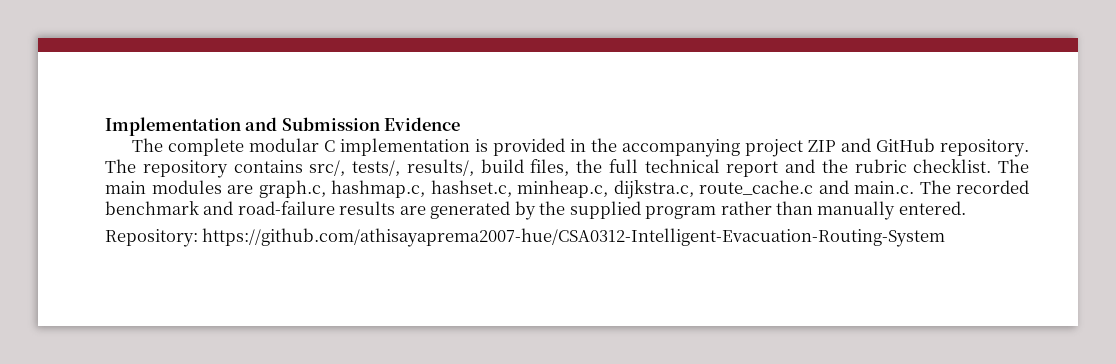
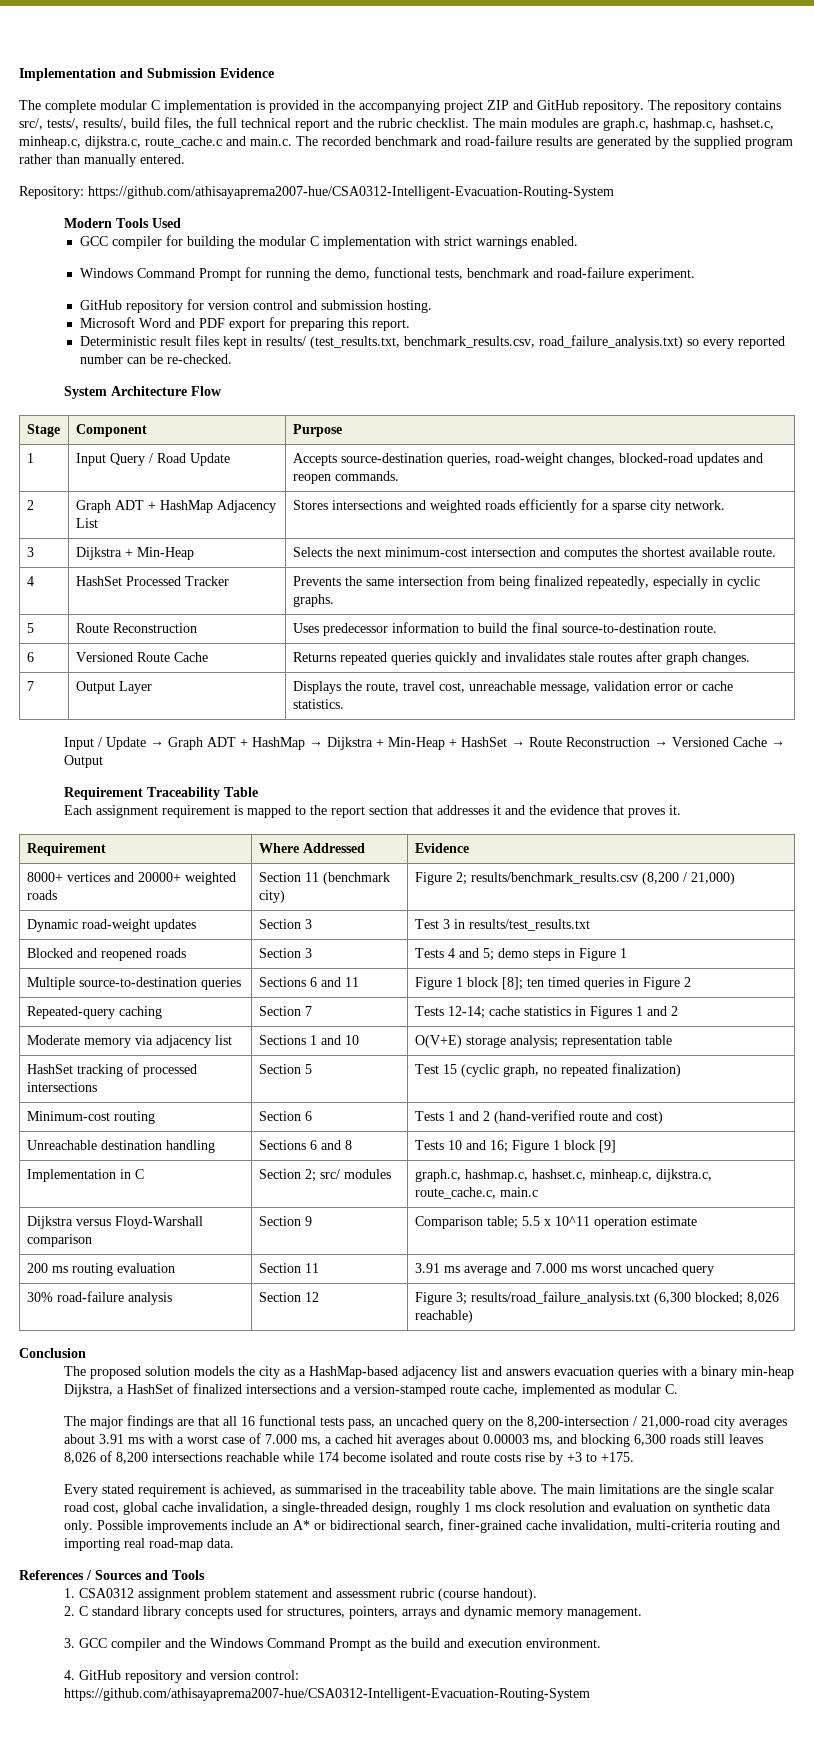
(946, 237) none -> [64,218,182,228] [79,235,578,249] [79,267,695,281] [79,299,432,313] [79,317,410,331] [79,335,785,349] [79,354,232,364] [64,386,223,399] [26,424,60,437] [75,424,147,437] [292,424,342,437] [26,453,34,463] [75,453,230,466] [292,453,763,466] [292,471,399,484] [26,500,34,510] [75,500,276,513] [75,518,98,528] [292,499,725,513] [26,547,34,557] [75,547,194,560] [292,547,776,560] [26,576,34,586] [75,576,229,586] [292,575,760,589] [292,594,334,607] [26,623,34,633] [75,623,197,633] [292,622,717,636] [26,652,34,662] [75,652,208,662] [292,651,750,665] [26,681,34,691] [75,681,152,694] [292,681,733,694] [292,699,344,709] [64,737,786,750] [64,755,104,768] [64,787,259,800] [64,805,682,818] [26,843,106,856] [258,843,365,853] [414,843,469,853] [26,872,236,885] [26,890,57,900] [258,872,390,885] [258,890,285,903] [414,872,735,885] [26,919,196,932] [258,919,312,929] [414,919,590,931] [26,948,186,961] [258,948,312,958] [414,948,627,961] [26,977,241,990] [258,977,359,987] [414,977,691,990] [26,1006,162,1019] [258,1006,312,1016] [414,1006,678,1019] [26,1035,232,1048] [258,1035,359,1045] [414,1035,672,1048] [26,1063,197,1077] [26,1082,97,1092] [258,1064,312,1074] [414,1063,681,1077] [26,1111,155,1124] [258,1111,312,1121] [414,1110,663,1124] [26,1140,215,1153] [258,1140,352,1150] [414,1140,616,1153] [26,1169,144,1182] [258,1169,391,1182] [414,1169,712,1182] [414,1187,538,1199] [26,1216,203,1229] [26,1234,92,1247] [258,1216,312,1226] [414,1216,697,1229] [26,1263,175,1276] [258,1263,319,1273] [414,1263,714,1276] [26,1291,172,1305] [258,1292,319,1302] [414,1291,779,1305] [414,1310,473,1323] [19,1348,86,1358] [64,1366,795,1379] [64,1383,679,1397] [64,1415,788,1429] [64,1433,764,1447] [64,1451,635,1465] [64,1484,775,1497] [64,1502,772,1515] [64,1519,781,1533] [64,1538,235,1551] [19,1570,205,1580] [64,1588,538,1601] [64,1605,643,1619] [64,1638,602,1651] [64,1670,300,1683] [64,1688,591,1701] // Modern Tools Used // GCC compiler for building the modular C implementation with strict warnings enabled. // Windows Command Prompt for running the demo, functional tests, benchmark and road-failure experiment. // GitHub repository for version control and submission hosting. // Microsoft Word and PDF export for preparing this report. // Deterministic result files kept in results/ (test_results.txt, benchmark_results.csv, road_failure_analysis.txt) so every reported number can be re-checked. // System Architecture Flow // Stage | Component | Purpose // 1 | Input Query / Road Update | Accepts source-destination queries, road-weight changes, blocked-road updates and reopen commands. // 2 | Graph ADT + HashMap Adjacency List | Stores intersections and weighted roads efficiently for a sparse city network. // 3 | Dijkstra + Min-Heap | Selects the next minimum-cost intersection and computes the shortest available route. // 4 | HashSet Processed Tracker | Prevents the same intersection from being finalized repeatedly, especially in cyclic graphs. // 5 | Route Reconstruction | Uses predecessor information to build the final source-to-destination route. // 6 | Versioned Route Cache | Returns repeated queries quickly and invalidates stale routes after graph changes. // 7 | Output Layer | Displays the route, travel cost, unreachable message, validation error or cache statistics. // Input / Update → Graph ADT + HashMap → Dijkstra + Min-Heap + HashSet → Route Reconstruction → Versioned Cache → Output // Requirement Traceability Table // Each assignment requirement is mapped to the report section that addresses it and the evidence that proves it. // Requirement | Where Addressed | Evidence // 8000+ vertices and 20000+ weighted roads | Section 11 (benchmark city) | Figure 2; results/benchmark_results.csv (8,200 / 21,000) // Dynamic road-weight updates | Section 3 | Test 3 in results/test_results.txt // Blocked and reopened roads | Section 3 | Tests 4 and 5; demo steps in Figure 1 // Multiple source-to-destination queries | Sections 6 and 11 | Figure 1 block [8]; ten timed queries in Figure 2 // Repeated-query caching | Section 7 | Tests 12-14; cache statistics in Figures 1 and 2 // Moderate memory via adjacency list | Sections 1 and 10 | O(V+E) storage analysis; representation table // HashSet tracking of processed intersections | Section 5 | Test 15 (cyclic graph, no repeated finalization) // Minimum-cost routing | Section 6 | Tests 1 and 2 (hand-verified route and cost) // Unreachable destination handling | Sections 6 and 8 | Tests 10 and 16; Figure 1 block [9] // Implementation in C | Section 2; src/ modules | graph.c, hashmap.c, hashset.c, minheap.c, dijkstra.c, route_cache.c, main.c // Dijkstra versus Floyd-Warshall comparison | Section 9 | Comparison table; 5.5 x 10^11 operation estimate // 200 ms routing evaluation | Section 11 | 3.91 ms average and 7.000 ms worst uncached query // 30% road-failure analysis | Section 12 | Figure 3; results/road_failure_analysis.txt (6,300 blocked; 8,026 reachable) // Conclusion // The proposed solution models the city as a HashMap-based adjacency list and answers evacuation queries with a binary min-heap Dijkstra, a HashSet of finalized intersections and a version-stamped route cache, implemented as modular C. // The major findings are that all 16 functional tests pass, an uncached query on the 8,200-intersection / 21,000-road city averages about 3.91 ms with a worst case of 7.000 ms, a cached hit averages about 0.00003 ms, and blocking 6,300 roads still leaves 8,026 of 8,200 intersections reachable while 174 become isolated and route costs rise by +3 to +175. // Every stated requirement is achieved, as summarised in the traceability table above. The main limitations are the single scalar road cost, global cache invalidation, a single-threaded design, roughly 1 ms clock resolution and evaluation on synthetic data only. Possible improvements include an A* or bidirectional search, finer-grained cache invalidation, multi-criteria routing and importing real road-map data. // References / Sources and Tools // 1. CSA0312 assignment problem statement and assessment rubric (course handout). // 2. C standard library concepts used for structures, pointers, arrays and dynamic memory management. // 3. GCC compiler and the Windows Command Prompt as the build and execution environment. // 4. GitHub repository and version control: https://github.com/athisayaprema2007-hue/CSA0312-Intelligent-Evacuation-Routing-System

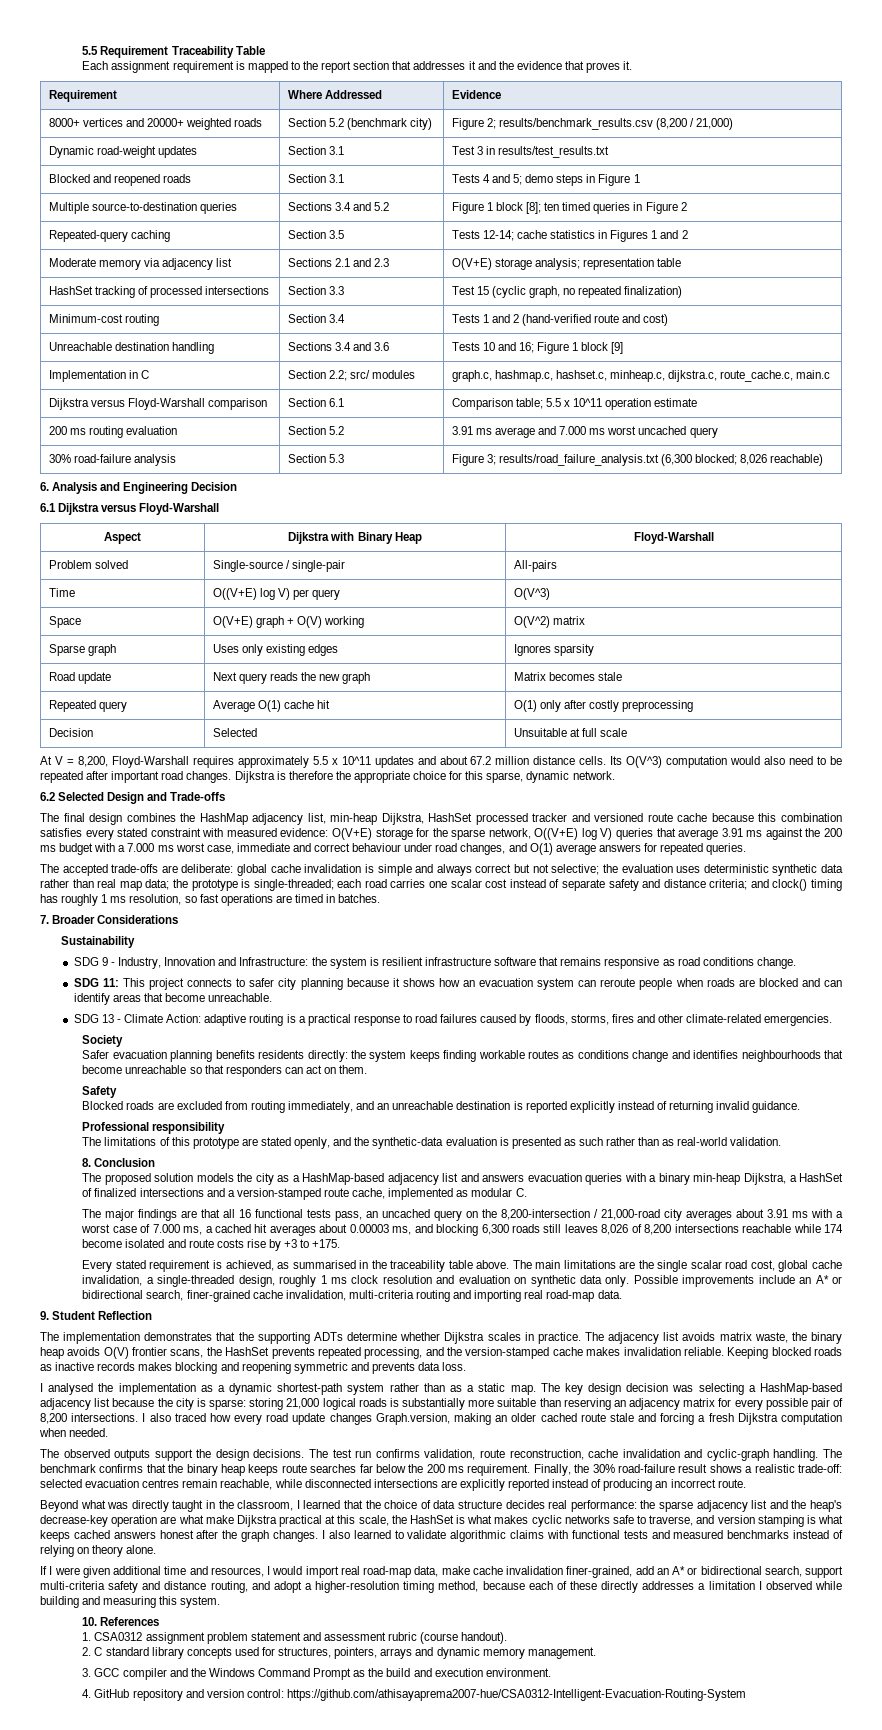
[19,68,274,81] [19,100,781,113] [19,117,774,131] [19,135,793,149] [19,154,185,167] [19,186,614,199] [64,218,182,228] [79,235,578,249] [79,267,695,281] [79,299,432,313] [79,317,410,331] [79,335,785,349] [79,354,232,364] [64,386,223,399] [26,424,60,437] [75,424,147,437] [292,424,342,437] [26,453,34,463] [75,453,230,466] [292,453,763,466] [292,471,399,484] [26,500,34,510] [75,500,276,513] [75,518,98,528] [292,499,725,513] [26,547,34,557] [75,547,194,560] [292,547,776,560] [26,576,34,586] [75,576,229,586] [292,575,760,589] [292,594,334,607] [26,623,34,633] [75,623,197,633] [292,622,717,636] [26,652,34,662] [75,652,208,662] [292,651,750,665] [26,681,34,691] [75,681,152,694] [292,681,733,694] [292,699,344,709] [64,737,786,750] [64,755,104,768] Implementation and Submission Evidence // The complete modular C implementation is provided in the accompanying project ZIP and GitHub repository. The repository contains src/, tests/, results/, build files, the full technical report and the rubric checklist. The main modules are graph.c, hashmap.c, hashset.c, minheap.c, dijkstra.c, route_cache.c and main.c. The recorded benchmark and road-failure results are generated by the supplied program rather than manually entered. // Repository: https://github.com/athisayaprema2007-hue/CSA0312-Intelligent-Evacuation-Routing-System // Modern Tools Used // GCC compiler for building the modular C implementation with strict warnings enabled. // Windows Command Prompt for running the demo, functional tests, benchmark and road-failure experiment. // GitHub repository for version control and submission hosting. // Microsoft Word and PDF export for preparing this report. // Deterministic result files kept in results/ (test_results.txt, benchmark_results.csv, road_failure_analysis.txt) so every reported number can be re-checked. // System Architecture Flow // Stage | Component | Purpose // 1 | Input Query / Road Update | Accepts source-destination queries, road-weight changes, blocked-road updates and reopen commands. // 2 | Graph ADT + HashMap Adjacency List | Stores intersections and weighted roads efficiently for a sparse city network. // 3 | Dijkstra + Min-Heap | Selects the next minimum-cost intersection and computes the shortest available route. // 4 | HashSet Processed Tracker | Prevents the same intersection from being finalized repeatedly, especially in cyclic graphs. // 5 | Route Reconstruction | Uses predecessor information to build the final source-to-destination route. // 6 | Versioned Route Cache | Returns repeated queries quickly and invalidates stale routes after graph changes. // 7 | Output Layer | Displays the route, travel cost, unreachable message, validation error or cache statistics. // Input / Update → Graph ADT + HashMap → Dijkstra + Min-Heap + HashSet → Route Reconstruction → Versioned Cache → Output // -> [82,46,99,55] 5.5
[304,872,319,882] 11 -> [328,118,344,127] 5.2
[304,919,312,929] 3 -> [328,146,344,155] 3.1
[304,948,312,958] 3 -> [328,174,344,183] 3.1
[309,977,359,987] 6 and 11 -> [334,202,390,211] 3.4 and 5.2
[304,1006,312,1016] 7 -> [328,230,344,239] 3.5
[309,1035,359,1045] 1 and 10 -> [334,258,390,267] 2.1 and 2.3
[304,1064,312,1074] 5 -> [328,286,344,295] 3.3
[304,1111,312,1121] 6 -> [328,314,345,323] 3.4
[309,1140,352,1150] 6 and 8 -> [334,342,390,351] 3.4 and 3.6
[304,1169,316,1182] 2; -> [328,370,347,381] 2.2;
[304,1216,312,1226] 9 -> [328,398,344,407] 6.1
[304,1263,319,1273] 11 -> [328,426,344,435] 5.2
[304,1292,319,1302] 12 -> [328,454,344,463] 5.3
(473, 1316) none -> [40,482,238,494] [40,503,220,515] [104,532,141,544] [288,532,422,544] [633,532,714,544] [48,560,128,569] [212,560,345,572] [513,560,557,572] [48,588,75,597] [212,588,341,600] [513,588,550,600] [48,616,81,628] [212,616,365,628] [513,616,585,628] [48,644,116,656] [212,644,339,656] [513,644,594,656] [48,672,111,684] [212,672,371,684] [513,672,622,681] [48,700,127,712] [212,700,331,712] [513,700,694,712] [48,728,93,737] [212,728,257,737] [513,728,628,737] [40,756,843,768] [40,771,615,783] [40,792,226,804] [40,813,842,825] [40,828,843,840] [40,843,747,855] [40,864,843,876] [40,879,843,891] [40,894,381,906] [40,915,179,924] [61,936,136,948] [73,957,796,969] [73,978,843,990] [73,993,273,1005] [73,1014,833,1026] [82,1035,124,1047] [82,1050,843,1062] [82,1065,368,1077] [82,1086,118,1098] [82,1101,801,1113] [82,1122,226,1134] [82,1137,782,1149] [82,1158,92,1167] 6. Analysis and Engineering Decision // 6.1 Dijkstra versus Floyd-Warshall // Aspect | Dijkstra with Binary Heap | Floyd-Warshall // Problem solved | Single-source / single-pair | All-pairs // Time | O((V+E) log V) per query | O(V^3) // Space | O(V+E) graph + O(V) working | O(V^2) matrix // Sparse graph | Uses only existing edges | Ignores sparsity // Road update | Next query reads the new graph | Matrix becomes stale // Repeated query | Average O(1) cache hit | O(1) only after costly preprocessing // Decision | Selected | Unsuitable at full scale // At V = 8,200, Floyd-Warshall requires approximately 5.5 x 10^11 updates and about 67.2 million distance cells. Its O(V^3) computation would also need to be repeated after important road changes. Dijkstra is therefore the appropriate choice for this sparse, dynamic network. // 6.2 Selected Design and Trade-offs // The final design combines the HashMap adjacency list, min-heap Dijkstra, HashSet processed tracker and versioned route cache because this combination satisfies every stated constraint with measured evidence: O(V+E) storage for the sparse network, O((V+E) log V) queries that average 3.91 ms against the 200 ms budget with a 7.000 ms worst case, immediate and correct behaviour under road changes, and O(1) average answers for repeated queries. // The accepted trade-offs are deliberate: global cache invalidation is simple and always correct but not selective; the evaluation uses deterministic synthetic data rather than real map data; the prototype is single-threaded; each road carries one scalar cost instead of separate safety and distance criteria; and clock() timing has roughly 1 ms resolution, so fast operations are timed in batches. // 7. Broader Considerations // Sustainability // SDG 9 - Industry, Innovation and Infrastructure: the system is resilient infrastructure software that remains responsive as road conditions change. // SDG 11: This project connects to safer city planning because it shows how an evacuation system can reroute people when roads are blocked and can identify areas that become unreachable. // SDG 13 - Climate Action: adaptive routing is a practical response to road failures caused by floods, storms, fires and other climate-related emergencies. // Society // Safer evacuation planning benefits residents directly: the system keeps finding workable routes as conditions change and identifies neighbourhoods that become unreachable so that responders can act on them. // Safety // Blocked roads are excluded from routing immediately, and an unreachable destination is reported explicitly instead of returning invalid guidance. // Professional responsibility // The limitations of this prototype are stated openly, and the synthetic-data evaluation is presented as such rather than as real-world validation. // 8.
[19,1570,205,1580] References / Sources and Tools -> [40,1311,153,1320] [40,1332,842,1344] [40,1347,842,1359] [40,1362,467,1374] [40,1383,842,1395] [40,1398,843,1410] [40,1413,842,1425] [39,1428,109,1437] [40,1449,842,1461] [40,1464,843,1476] [40,1479,746,1491] [40,1500,843,1512] [40,1515,843,1527] [40,1530,844,1542] [40,1545,157,1557] [40,1566,843,1578] [40,1581,842,1593] [40,1596,221,1608] [82,1617,160,1626] 9. Student Reflection // The implementation demonstrates that the supporting ADTs determine whether Dijkstra scales in practice. The adjacency list avoids matrix waste, the binary heap avoids O(V) frontier scans, the HashSet prevents repeated processing, and the version-stamped cache makes invalidation reliable. Keeping blocked roads as inactive records makes blocking and reopening symmetric and prevents data loss. // I analysed the implementation as a dynamic shortest-path system rather than as a static map. The key design decision was selecting a HashMap-based adjacency list because the city is sparse: storing 21,000 logical roads is substantially more suitable than reserving an adjacency matrix for every possible pair of 8,200 intersections. I also traced how every road update changes Graph.version, making an older cached route stale and forcing a fresh Dijkstra computation when needed. // The observed outputs support the design decisions. The test run confirms validation, route reconstruction, cache invalidation and cyclic-graph handling. The benchmark confirms that the binary heap keeps route searches far below the 200 ms requirement. Finally, the 30% road-failure result shows a realistic trade-off: selected evacuation centres remain reachable, while disconnected intersections are explicitly reported instead of producing an incorrect route. // Beyond what was directly taught in the classroom, I learned that the choice of data structure decides real performance: the sparse adjacency list and the heap's decrease-key operation are what make Dijkstra practical at this scale, the HashSet is what makes cyclic networks safe to traverse, and version stamping is what keeps cached answers honest after the graph changes. I also learned to validate algorithmic claims with functional tests and measured benchmarks instead of relying on theory alone. // If I were given additional time and resources, I would import real road-map data, make cache invalidation finer-grained, add an A* or bidirectional search, support multi-criteria safety and distance routing, and adopt a higher-resolution timing method, because each of these directly addresses a limitation I observed while building and measuring this system. // 10. References

